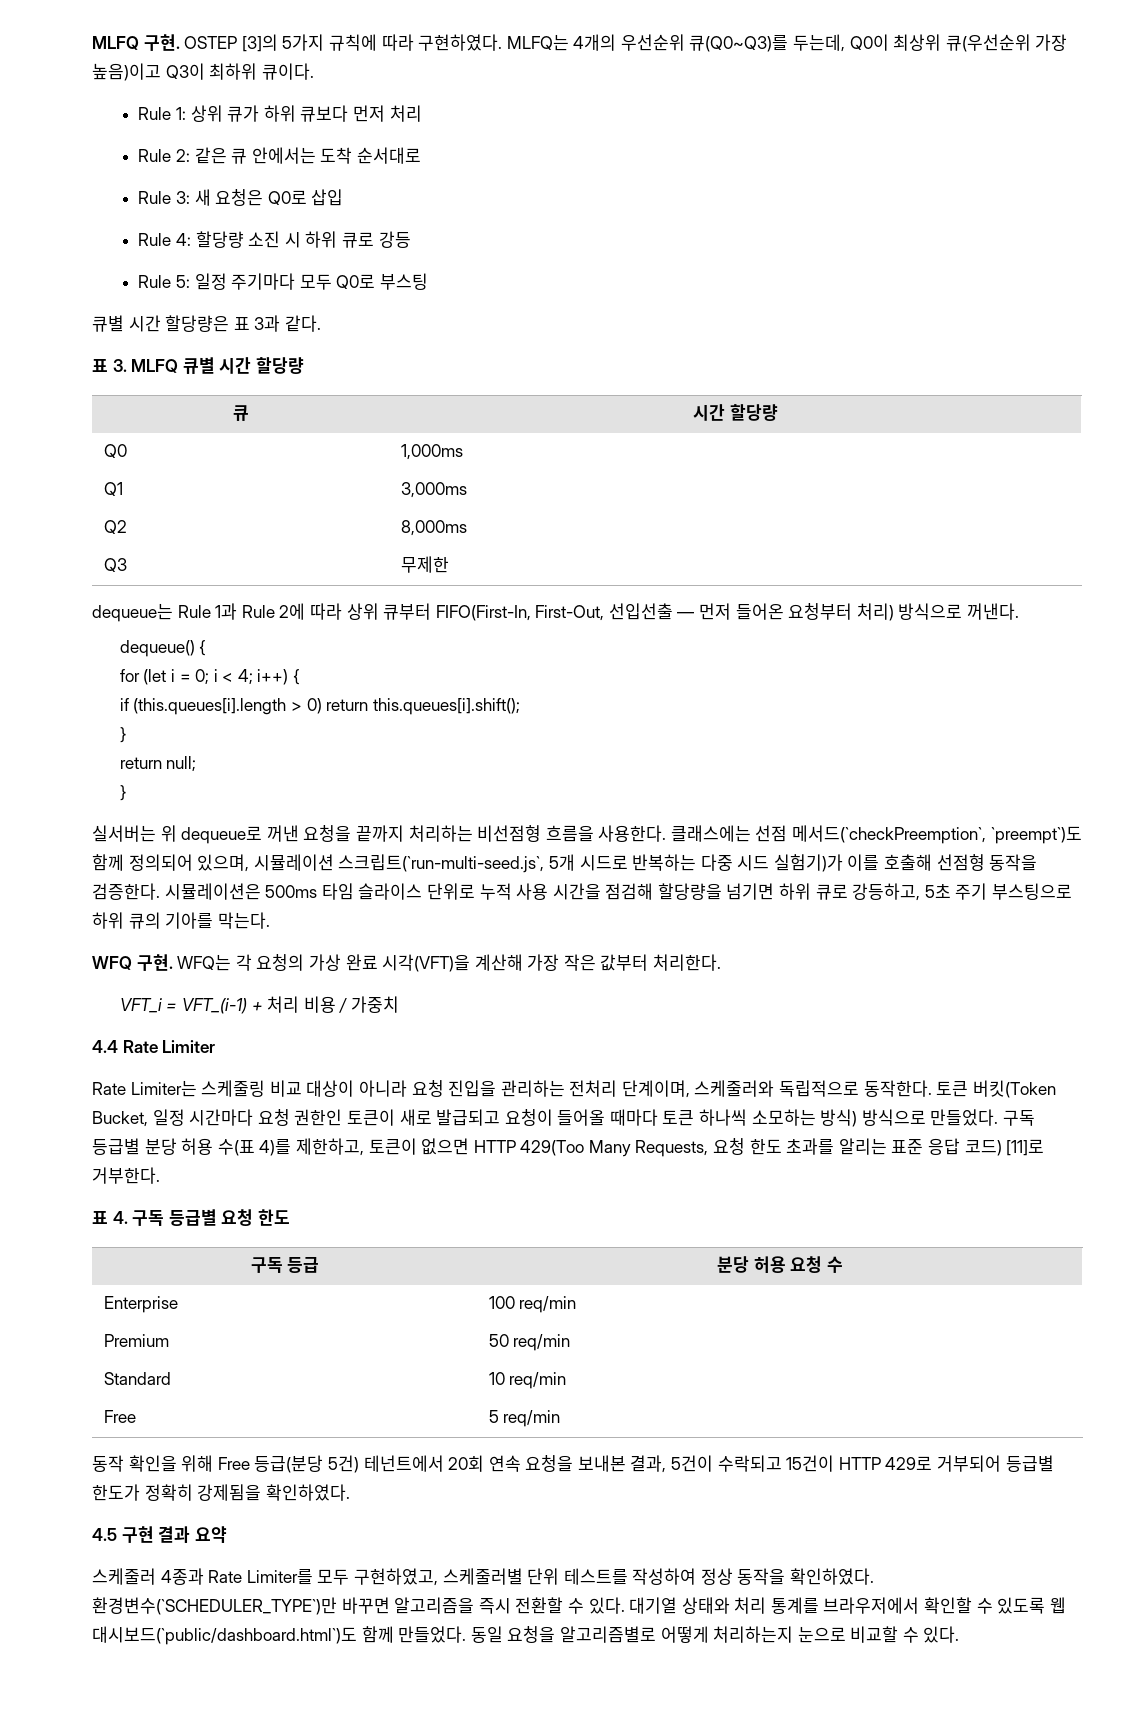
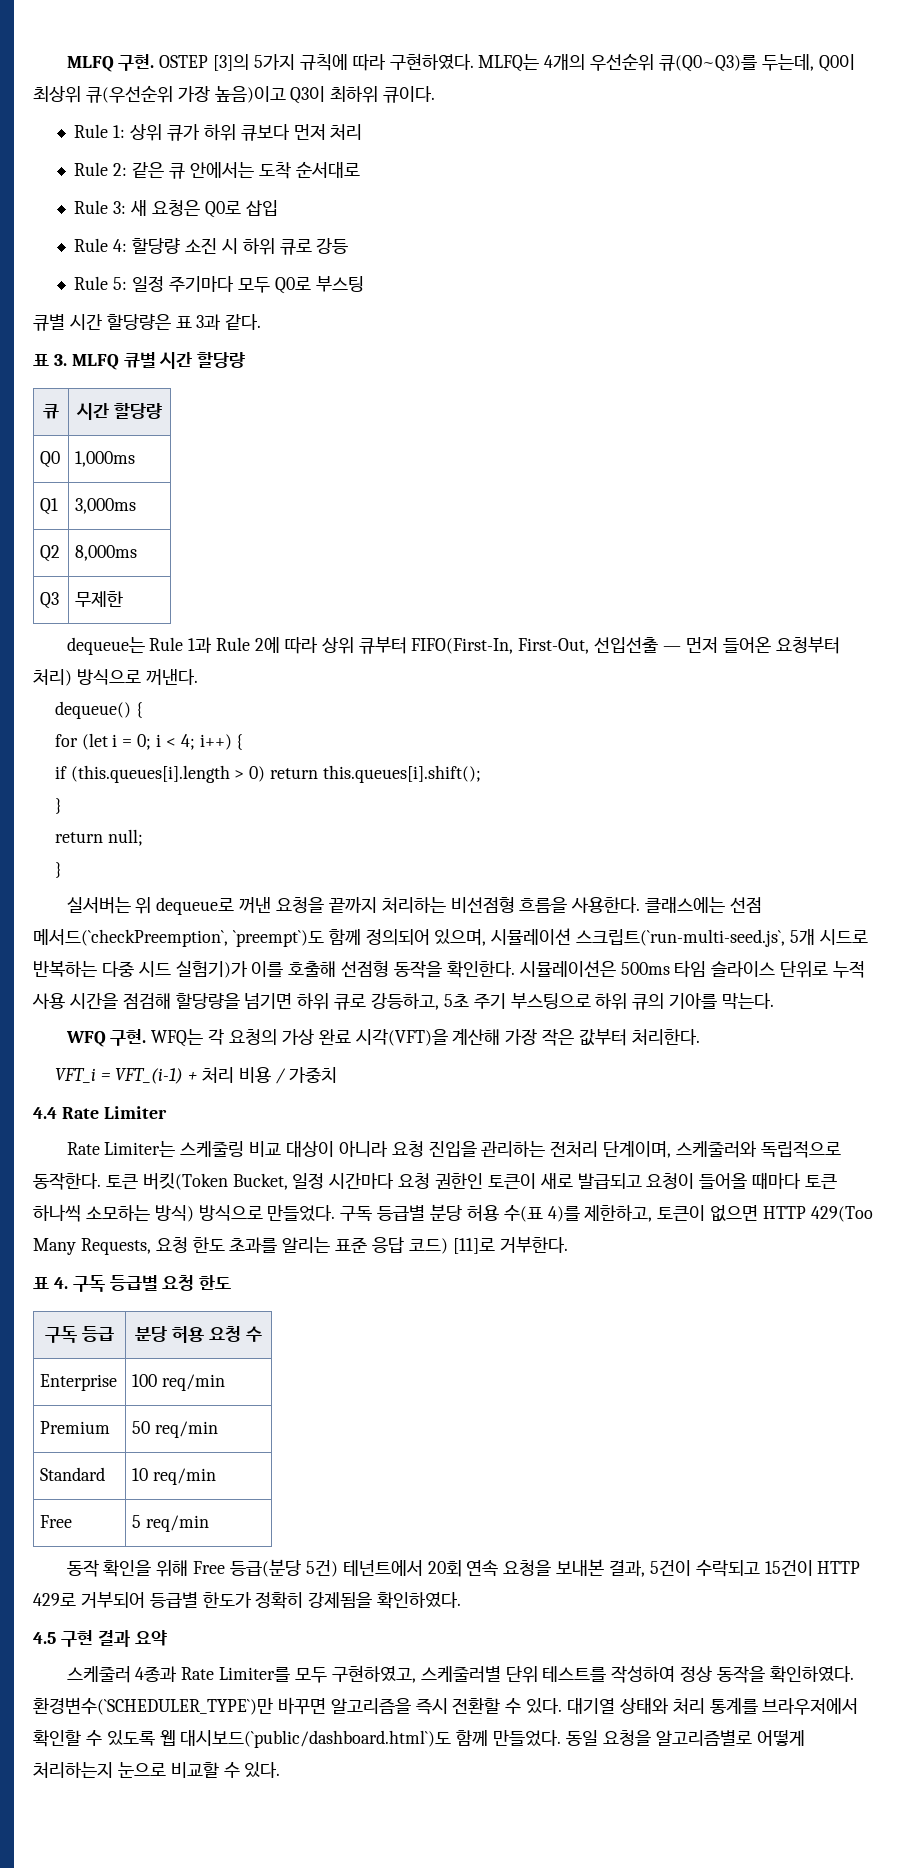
[92,883,160,900] 검증한다. -> [446,961,515,978] 확인한다.

